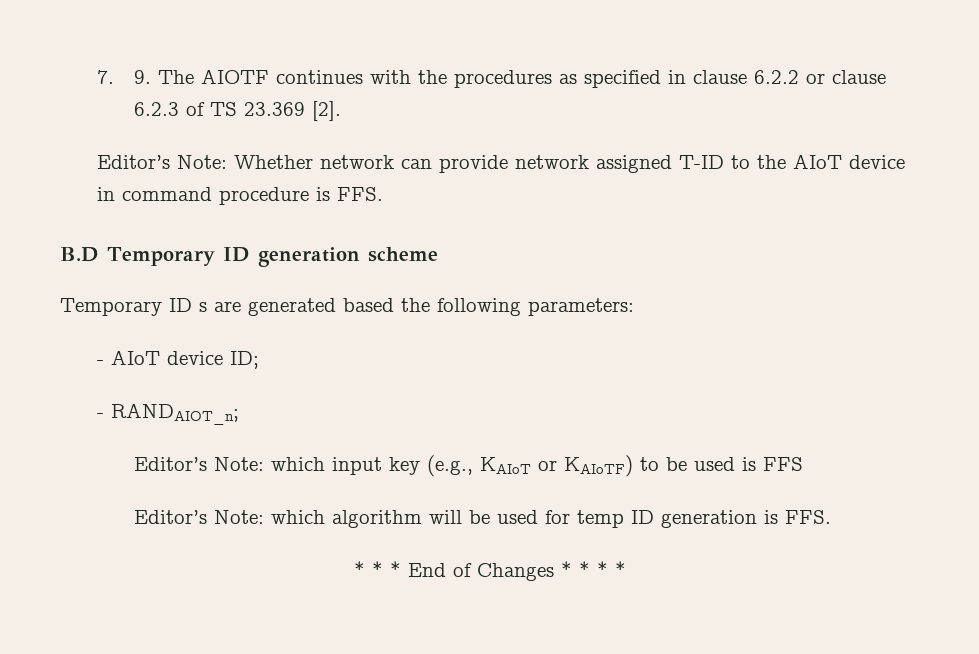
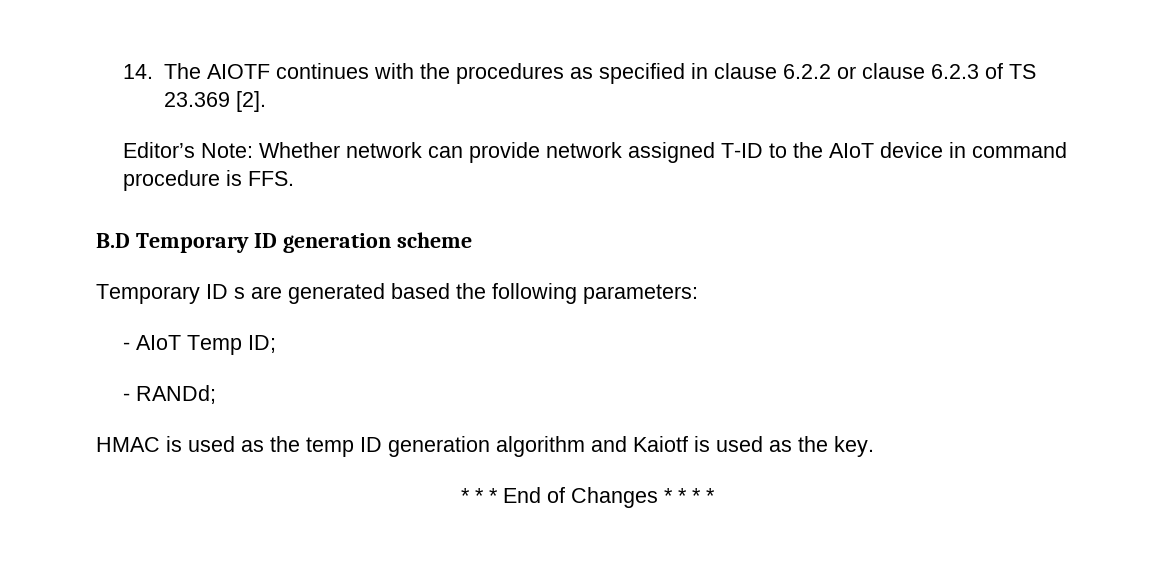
[96,70,151,84] 7. 9. -> [123,64,154,79] 14.
[166,351,223,365] device -> [187,335,243,355] Temp
[110,403,239,425] [133,455,803,477] [133,510,831,528] RANDAIOT_n; // Editor’s Note: which input key (e.g., KAIoT or KAIoTF) to be used is FFS // Editor’s Note: which algorithm will be used for temp ID generation is FFS. -> [136,385,217,404] [96,436,874,457] RANDd; // HMAC is used as the temp ID generation algorithm and Kaiotf is used as the key.

